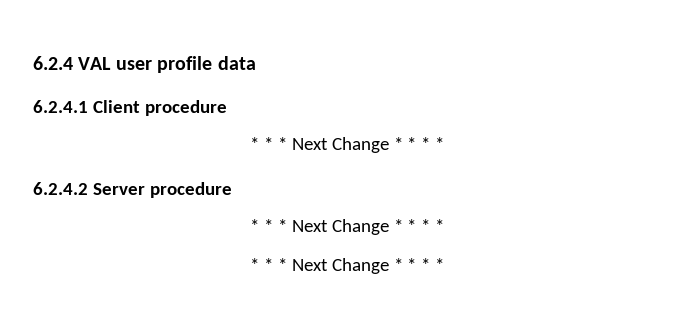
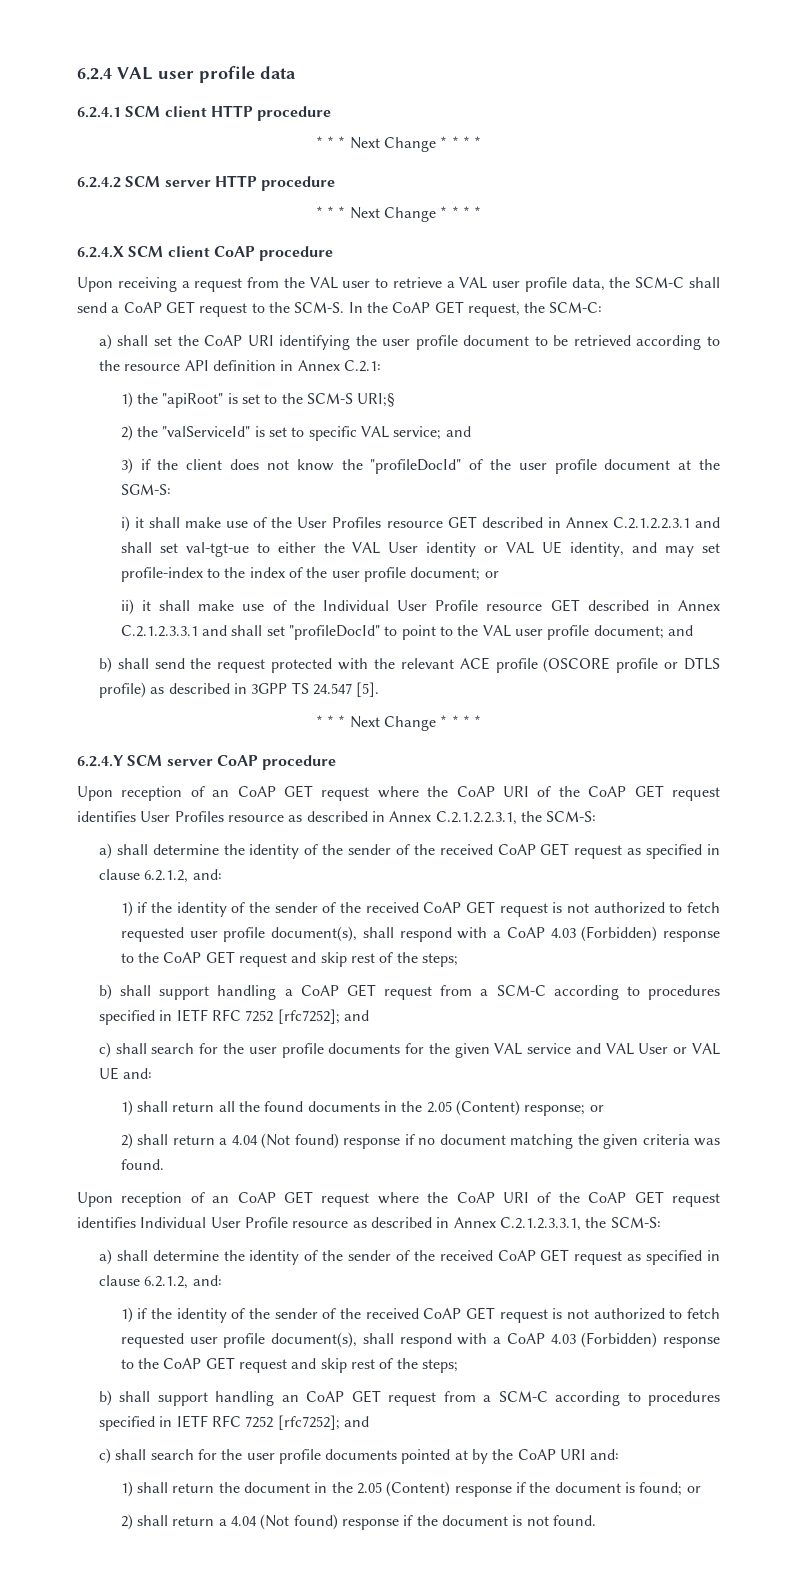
[92,100,140,113] Client -> [125,105,253,117] SCM client HTTP
[92,183,145,195] Server -> [125,175,257,187] SCM server HTTP
[249,258,445,274] // * * * Next Change * * * * -> [77,246,334,261] [77,277,720,292] [77,301,603,317] [98,334,721,350] [98,360,381,372] [120,392,396,408] [120,425,471,441] [120,458,721,474] [120,484,171,495] [120,516,720,532] [120,541,721,557] [120,567,499,582] [120,599,720,615] [120,625,693,640] [98,657,721,673] [98,682,380,698] [315,715,482,731] [77,755,337,770] [77,785,720,801] [77,811,597,825] [98,843,721,859] [98,869,222,883] [120,901,721,917] [120,926,720,942] [120,951,458,967] [98,984,720,1000] [98,1009,369,1025] [98,1042,720,1058] [98,1067,153,1080] [120,1100,604,1116] [120,1133,721,1149] [120,1159,164,1170] [77,1191,720,1207] [77,1217,661,1231] [98,1249,721,1265] [98,1275,222,1289] [120,1307,721,1323] [120,1332,720,1348] [120,1357,458,1373] [98,1390,720,1406] [98,1415,369,1431] [98,1448,620,1464] [120,1481,701,1497] [120,1514,596,1530] // 6.2.4.X SCM client CoAP procedure // Upon receiving a request from the VAL user to retrieve a VAL user profile data, the SCM-C shall send a CoAP GET request to the SCM-S. In the CoAP GET request, the SCM-C: // a) shall set the CoAP URI identifying the user profile document to be retrieved according to the resource API definition in Annex C.2.1: // 1) the "apiRoot" is set to the SCM-S URI;§ // 2) the "valServiceId" is set to specific VAL service; and // 3) if the client does not know the "profileDocId" of the user profile document at the SGM-S: // i) it shall make use of the User Profiles resource GET described in Annex C.2.1.2.2.3.1 and shall set val-tgt-ue to either the VAL User identity or VAL UE identity, and may set profile-index to the index of the user profile document; or // ii) it shall make use of the Individual User Profile resource GET described in Annex C.2.1.2.3.3.1 and shall set "profileDocId" to point to the VAL user profile document; and // b) shall send the request protected with the relevant ACE profile (OSCORE profile or DTLS profile) as described in 3GPP TS 24.547 [5]. // * * * Next Change * * * * // 6.2.4.Y SCM server CoAP procedure // Upon reception of an CoAP GET request where the CoAP URI of the CoAP GET request identifies User Profiles resource as described in Annex C.2.1.2.2.3.1, the SCM-S: // a) shall determine the identity of the sender of the received CoAP GET request as specified in clause 6.2.1.2, and: // 1) if the identity of the sender of the received CoAP GET request is not authorized to fetch requested user profile document(s), shall respond with a CoAP 4.03 (Forbidden) response to the CoAP GET request and skip rest of the steps; // b) shall support handling a CoAP GET request from a SCM-C according to procedures specified in IETF RFC 7252 [rfc7252]; and // c) shall search for the user profile documents for the given VAL service and VAL User or VAL UE and: // 1) shall return all the found documents in the 2.05 (Content) response; or // 2) shall return a 4.04 (Not found) response if no document matching the given criteria was found. // Upon reception of an CoAP GET request where the CoAP URI of the CoAP GET request identifies Individual User Profile resource as described in Annex C.2.1.2.3.3.1, the SCM-S: // a) shall determine the identity of the sender of the received CoAP GET request as specified in clause 6.2.1.2, and: // 1) if the identity of the sender of the received CoAP GET request is not authorized to fetch requested user profile document(s), shall respond with a CoAP 4.03 (Forbidden) response to the CoAP GET request and skip rest of the steps; // b) shall support handling an CoAP GET request from a SCM-C according to procedures specified in IETF RFC 7252 [rfc7252]; and // c) shall search for the user profile documents pointed at by the CoAP URI and: // 1) shall return the document in the 2.05 (Content) response if the document is found; or // 2) shall return a 4.04 (Not found) response if the document is not found.

